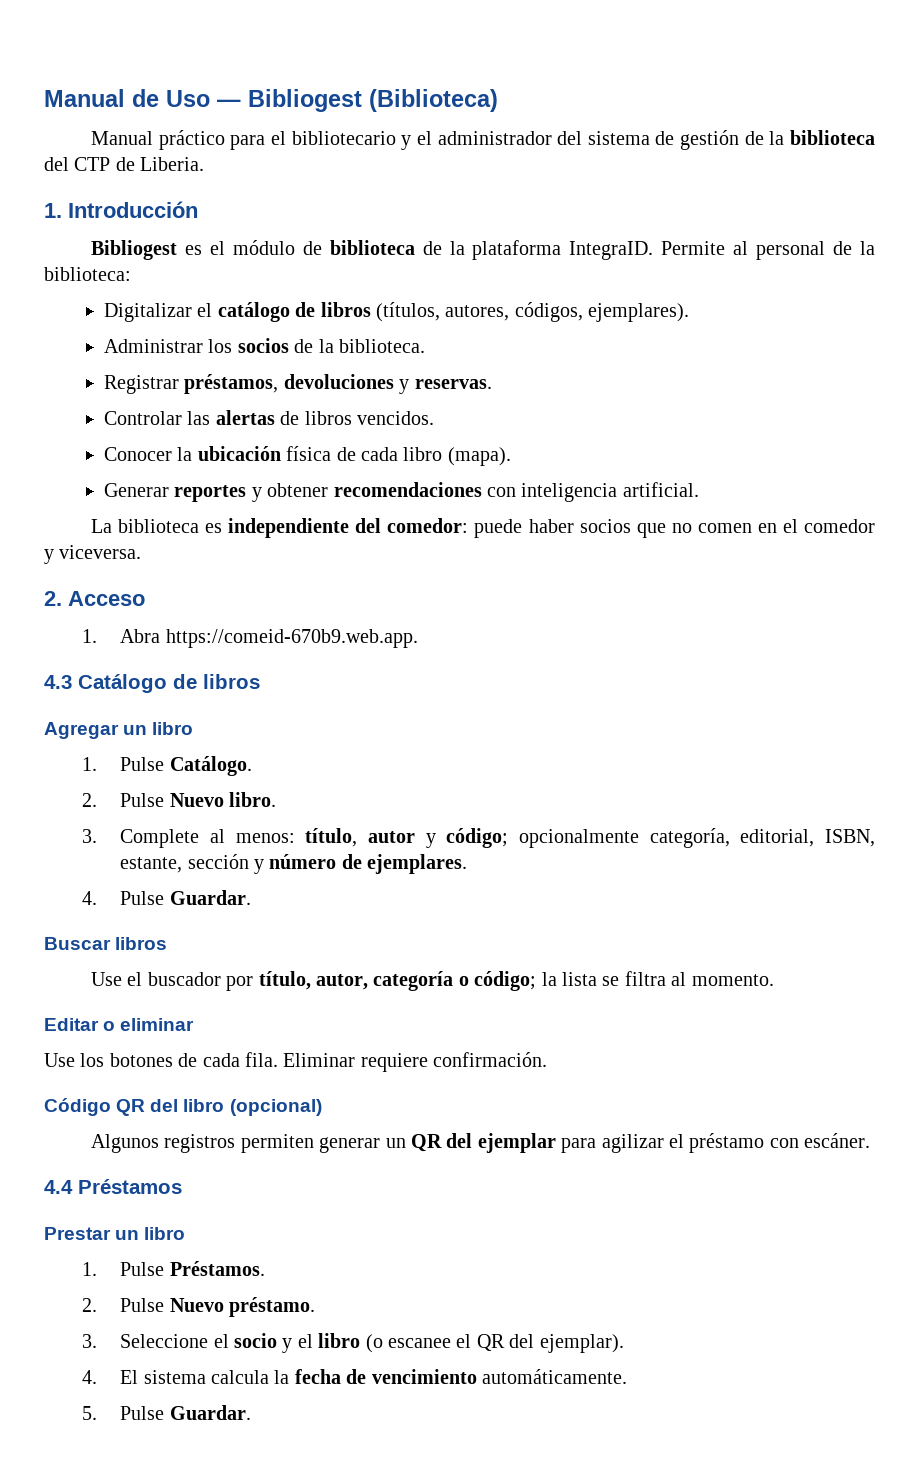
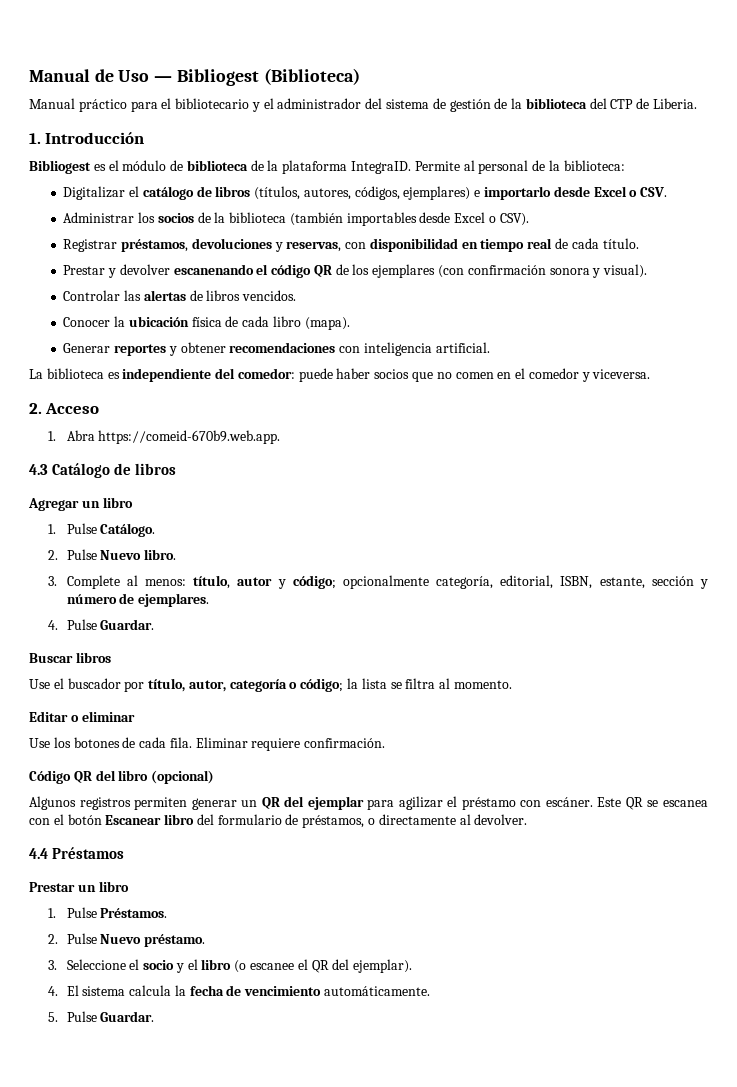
[588,303,690,322] ejemplares). -> [403,186,668,200] ejemplares) e importarlo desde Excel o CSV.
[339,339,426,353] [104,374,492,394] biblioteca. // Registrar préstamos, devoluciones y reservas. -> [229,212,529,226] [63,238,639,252] [63,264,648,278] biblioteca (también importables desde Excel o CSV). // Registrar préstamos, devoluciones y reservas, con disponibilidad en tiempo real de cada título. // Prestar y devolver escanenando el código QR de los ejemplares (con confirmación sonora y visual).
(871, 1140) none -> [597,797,708,810] [29,814,528,828] Este QR se escanea con el botón Escanear libro del formulario de préstamos, o directamente al devolver.

